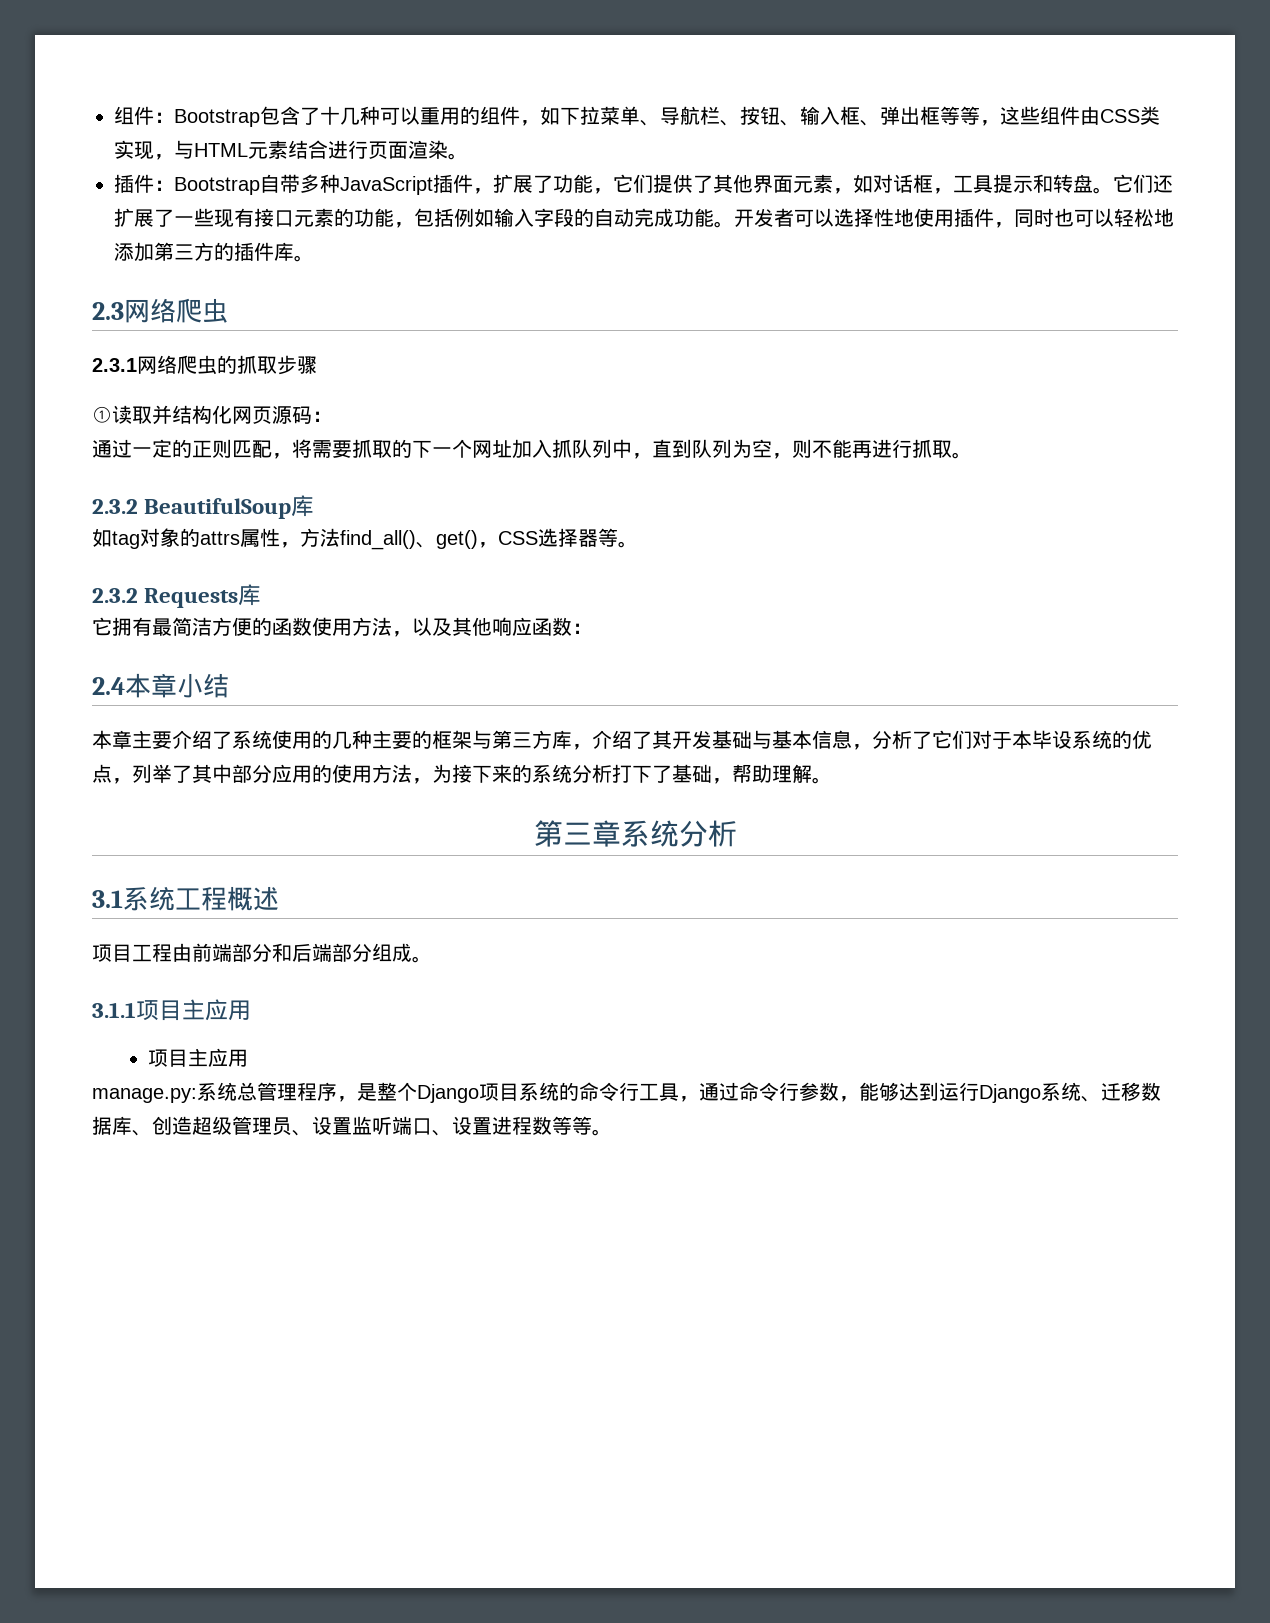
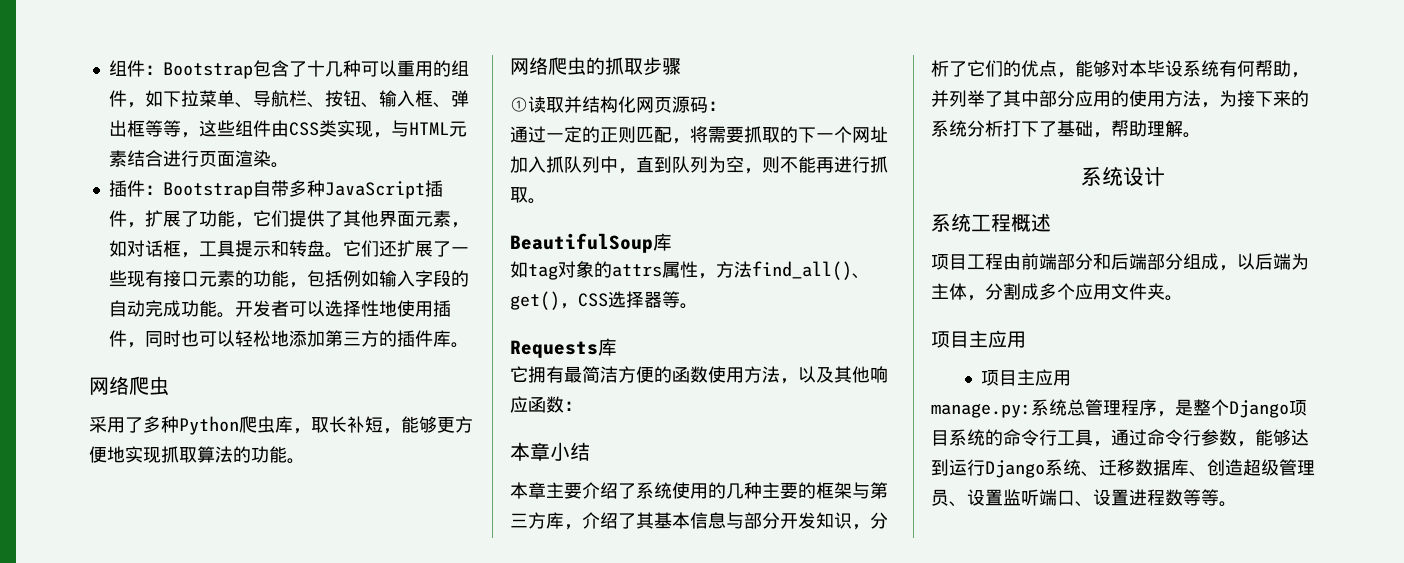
[92,302,124,320] 2.3 -> (469, 345) none
[92,358,137,372] 2.3.1 -> [89,416,473,435] [89,446,305,464] 采用了多种Python爬虫库，取长补短，能够更方便地实现抓取算法的功能。 //
[92,499,138,514] 2.3.2 -> (546, 201) none
[92,588,138,603] 2.3.2 -> (698, 306) none
[92,677,125,695] 2.4 -> (582, 406) none
[672,730,1152,750] [92,764,132,784] 开发基础与基本信息，分析了它们对于本毕设系统的优点， -> [654,512,888,530] [931,60,1309,78] [931,90,949,107] 基本信息与部分开发知识，分析了它们的优点，能够对本毕设系统有何帮助，并
[533,820,737,847] [92,890,123,908] 第三章系统分析 // 3.1 -> [1081,167,1165,187] 系统设计 //
[412,956,432,963] [92,1002,136,1018] 。 // 3.1.1 -> [1219,253,1309,271] [931,283,1183,301] ，以后端为主体，分割成多个应用文件夹。 //

